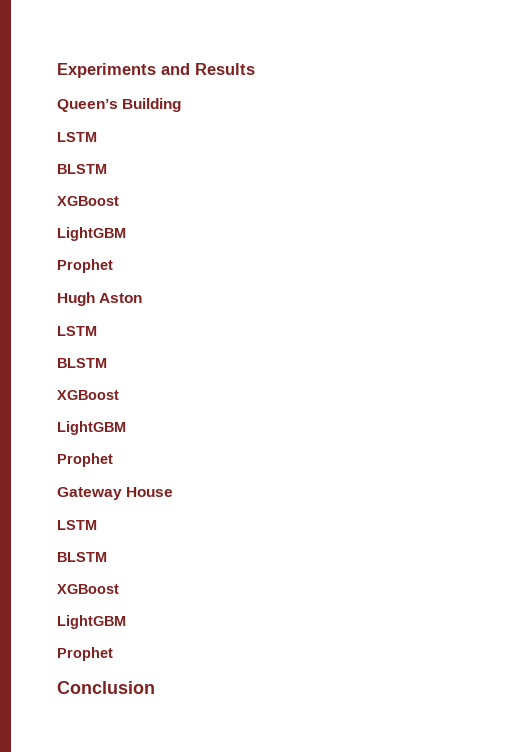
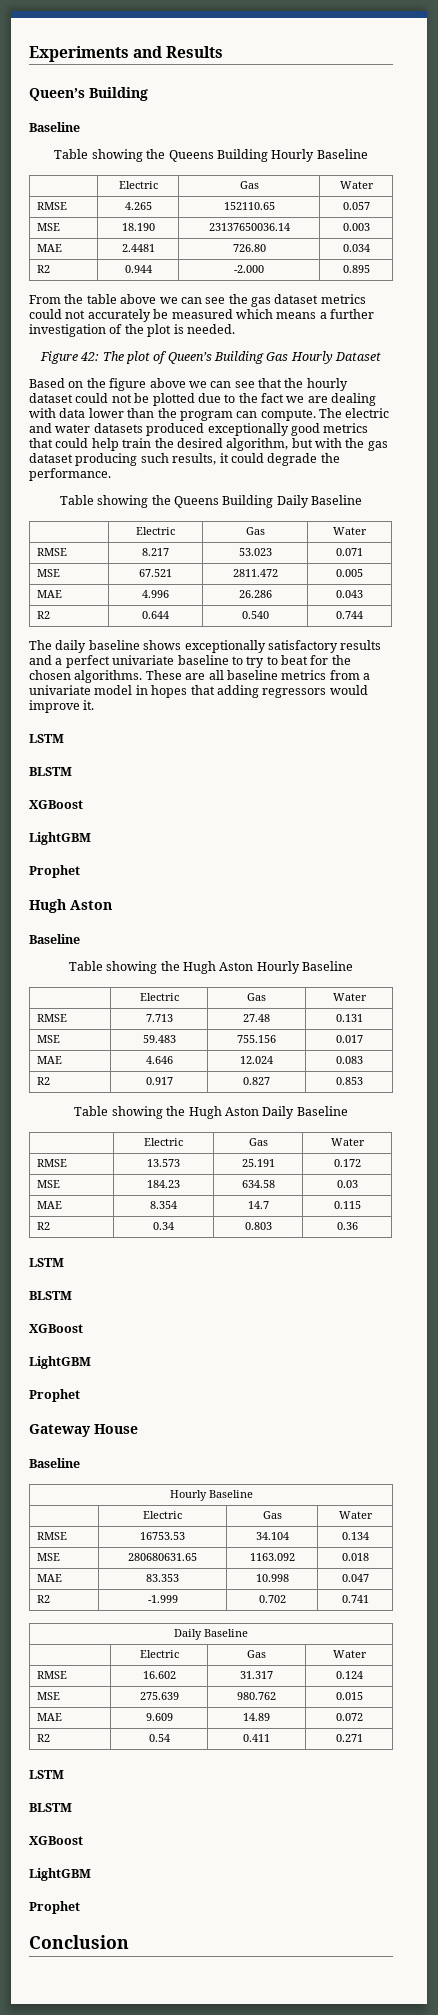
(182, 105) none -> [29,122,80,132] [54,149,368,162] [118,181,158,189] [239,181,259,189] [339,181,374,189] [37,202,68,210] [124,202,152,210] [223,202,275,210] [342,202,370,210] [37,223,61,231] [121,223,155,231] [208,223,290,231] [342,223,370,231] [37,244,63,252] [121,244,155,252] [232,244,266,252] [342,244,370,252] [37,265,51,273] [124,265,152,273] [234,265,264,273] [342,265,370,273] [29,294,366,307] [29,309,374,322] [29,324,235,337] [39,351,382,364] [29,378,348,391] [29,393,377,406] [29,408,390,421] [29,423,369,436] [29,438,388,451] [29,453,340,466] [29,468,111,481] [59,495,363,508] [136,527,175,535] [245,527,265,535] [333,527,367,535] [37,548,68,556] [142,548,169,556] [238,548,272,556] [336,548,363,556] [37,569,61,577] [139,569,172,577] [232,569,278,577] [336,569,363,577] [37,590,63,598] [142,590,169,598] [238,590,272,598] [336,590,363,598] [37,611,51,619] [142,611,169,619] [241,611,269,619] [336,611,363,619] [29,640,382,653] [29,655,351,668] [29,670,370,683] [29,685,368,698] [29,700,95,713] // Baseline // Table showing the Queens Building Hourly Baseline // | Electric | Gas | Water // RMSE | 4.265 | 152110.65 | 0.057 // MSE | 18.190 | 23137650036.14 | 0.003 // MAE | 2.4481 | 726.80 | 0.034 // R2 | 0.944 | -2.000 | 0.895 // From the table above we can see the gas dataset metrics could not accurately be measured which means a further investigation of the plot is needed. // Figure 42: The plot of Queen’s Building Gas Hourly Dataset // Based on the figure above we can see that the hourly dataset could not be plotted due to the fact we are dealing with data lower than the program can compute. The electric and water datasets produced exceptionally good metrics that could help train the desired algorithm, but with the gas dataset producing such results, it could degrade the performance. // Table showing the Queens Building Daily Baseline // | Electric | Gas | Water // RMSE | 8.217 | 53.023 | 0.071 // MSE | 67.521 | 2811.472 | 0.005 // MAE | 4.996 | 26.286 | 0.043 // R2 | 0.644 | 0.540 | 0.744 // The daily baseline shows exceptionally satisfactory results and a perfect univariate baseline to try to beat for the chosen algorithms. These are all baseline metrics from a univariate model in hopes that adding regressors would improve it.
(143, 298) none -> [29,934,80,944] [68,961,354,974] [139,993,179,1001] [247,993,266,1001] [332,993,367,1001] [37,1014,68,1022] [145,1014,173,1022] [243,1014,270,1022] [335,1014,363,1022] [37,1035,61,1043] [142,1035,176,1043] [237,1035,276,1043] [335,1035,363,1043] [37,1056,63,1064] [145,1056,173,1064] [240,1056,273,1064] [335,1056,363,1064] [37,1077,51,1085] [145,1077,173,1085] [243,1077,270,1085] [335,1077,363,1085] [74,1106,348,1119] [144,1138,183,1146] [248,1138,268,1146] [330,1138,365,1146] [37,1159,68,1167] [147,1159,180,1167] [241,1159,275,1167] [333,1159,361,1167] [37,1180,61,1188] [147,1180,180,1188] [241,1180,275,1188] [336,1180,358,1188] [37,1201,63,1209] [150,1201,177,1209] [247,1201,269,1209] [333,1201,361,1209] [37,1222,51,1230] [153,1222,174,1230] [244,1222,272,1230] [336,1222,358,1230] // Baseline // Table showing the Hugh Aston Hourly Baseline // | Electric | Gas | Water // RMSE | 7.713 | 27.48 | 0.131 // MSE | 59.483 | 755.156 | 0.017 // MAE | 4.646 | 12.024 | 0.083 // R2 | 0.917 | 0.827 | 0.853 // Table showing the Hugh Aston Daily Baseline // | Electric | Gas | Water // RMSE | 13.573 | 25.191 | 0.172 // MSE | 184.23 | 634.58 | 0.03 // MAE | 8.354 | 14.7 | 0.115 // R2 | 0.34 | 0.803 | 0.36
(174, 492) none -> [29,1458,80,1468] [169,1490,253,1501] [143,1511,182,1519] [262,1511,282,1519] [338,1511,373,1519] [37,1532,68,1540] [140,1532,185,1540] [255,1532,289,1540] [341,1532,369,1540] [37,1553,61,1561] [128,1553,197,1561] [249,1553,295,1561] [341,1553,369,1561] [37,1574,63,1582] [146,1574,179,1582] [255,1574,289,1582] [341,1574,369,1582] [37,1595,51,1603] [147,1595,178,1603] [258,1595,286,1603] [341,1595,369,1603] [174,1629,248,1640] [139,1650,179,1658] [247,1650,266,1658] [332,1650,367,1658] [37,1671,68,1679] [142,1671,176,1679] [240,1671,273,1679] [335,1671,363,1679] [37,1692,61,1700] [139,1692,179,1700] [237,1692,276,1700] [335,1692,363,1700] [37,1713,63,1721] [145,1713,173,1721] [243,1713,270,1721] [335,1713,363,1721] [37,1734,51,1742] [148,1734,170,1742] [243,1734,270,1742] [335,1734,363,1742] // Baseline // Hourly Baseline // | Electric | Gas | Water // RMSE | 16753.53 | 34.104 | 0.134 // MSE | 280680631.65 | 1163.092 | 0.018 // MAE | 83.353 | 10.998 | 0.047 // R2 | -1.999 | 0.702 | 0.741 // Daily Baseline // | Electric | Gas | Water // RMSE | 16.602 | 31.317 | 0.124 // MSE | 275.639 | 980.762 | 0.015 // MAE | 9.609 | 14.89 | 0.072 // R2 | 0.54 | 0.411 | 0.271

